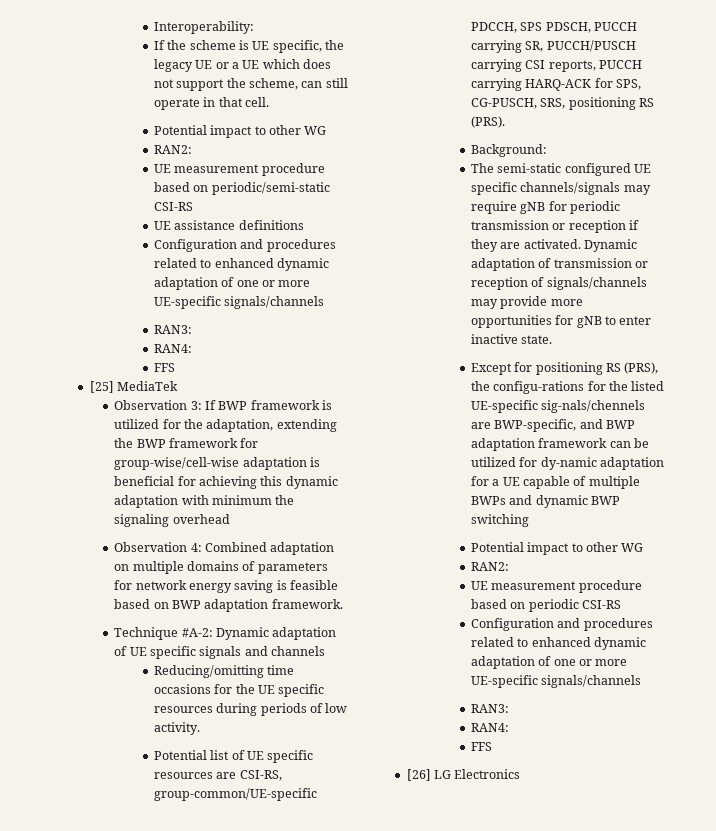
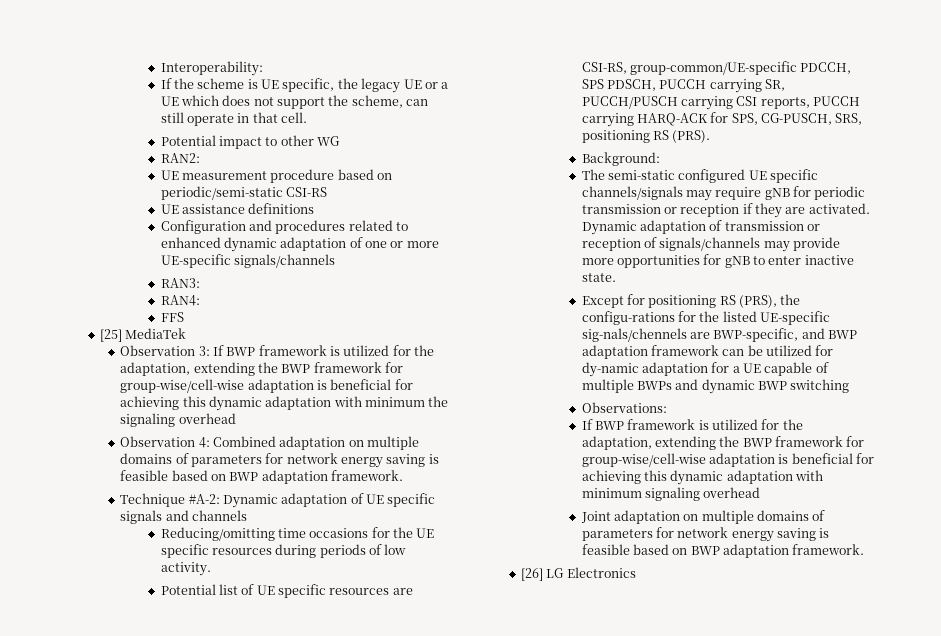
[470,542,644,555] [470,562,509,571] [470,580,642,593] [470,599,621,612] [470,618,653,631] [470,637,646,650] [470,656,628,669] [470,675,642,688] [470,704,509,713] [470,723,509,732] [470,742,492,751] Potential impact to other WG // RAN2: // UE measurement procedure based on periodic CSI-RS // Configuration and procedures related to enhanced dynamic adaptation of one or more UE-specific signals/channels // RAN3: // RAN4: // FFS -> [581,402,667,413] [581,419,803,430] [581,436,865,450] [581,453,875,467] [581,470,824,485] [581,487,761,501] [580,510,826,524] [581,527,830,542] [581,544,865,558] Observations: // If BWP framework is utilized for the adaptation, extending the BWP framework for group-wise/cell-wise adaptation is beneficial for achieving this dynamic adaptation with minimum signaling overhead // Joint adaptation on multiple domains of parameters for network energy saving is feasible based on BWP adaptation framework.

